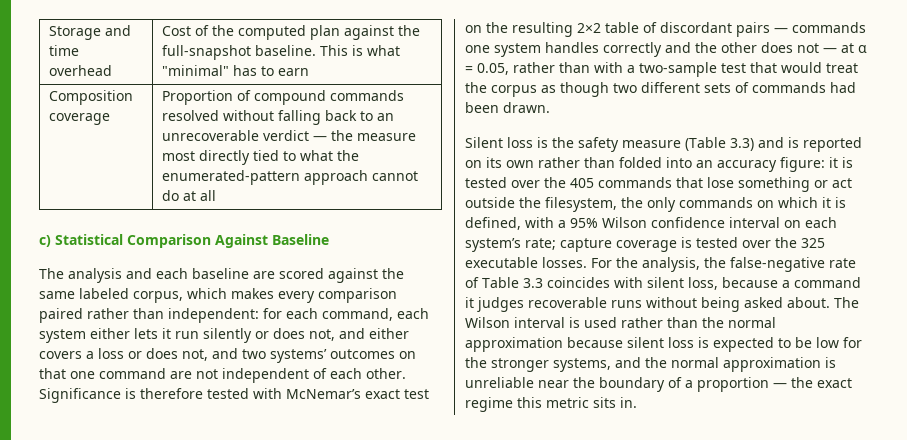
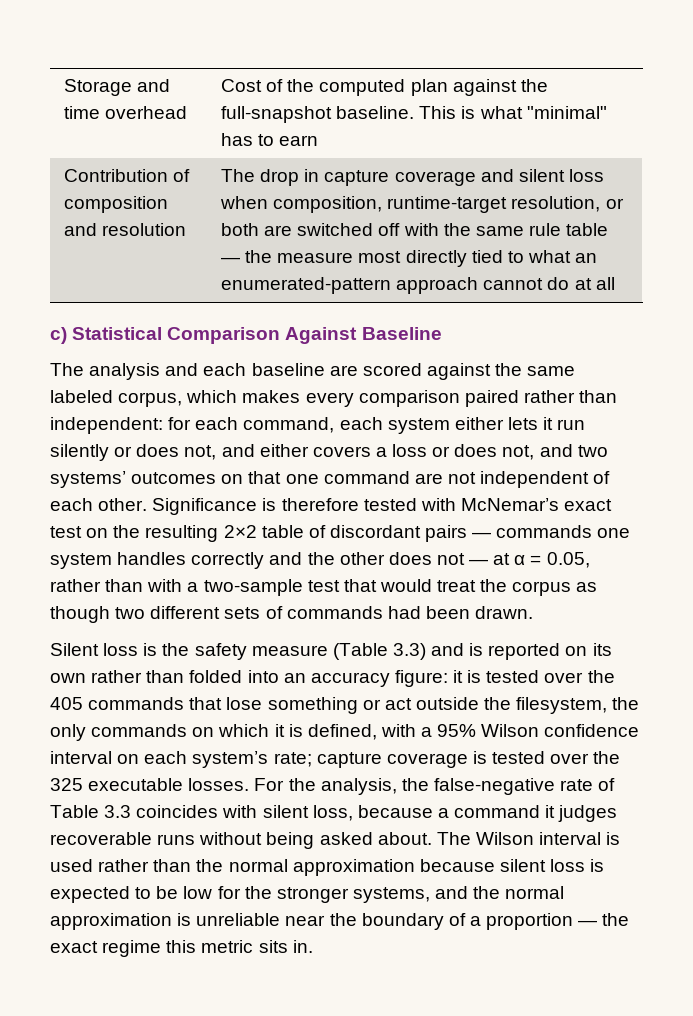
[48,90,133,105] [48,113,110,125] [161,90,404,105] [161,110,394,125] [161,130,309,141] Composition coverage | Proportion of compound commands resolved without falling back to an unrecoverable verdict -> [64,169,191,182] [64,196,169,213] [64,223,187,236] [221,169,604,186] [220,196,624,213] [221,223,609,236] Contribution of composition and resolution | The drop in capture coverage and silent loss when composition, runtime-target resolution, or both are switched off with the same rule table
[336,150,359,161] the -> [575,253,598,263] an

